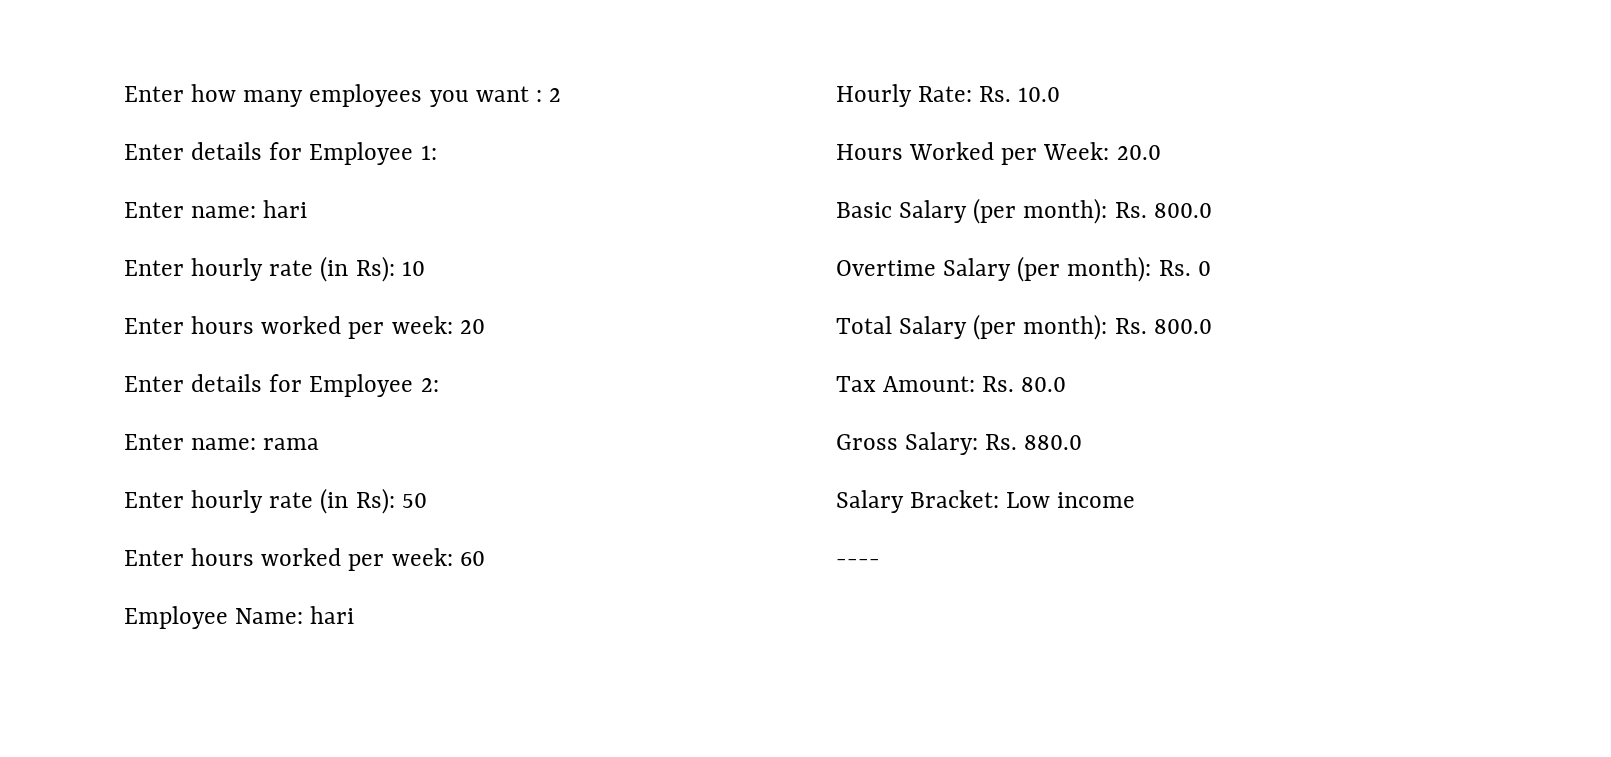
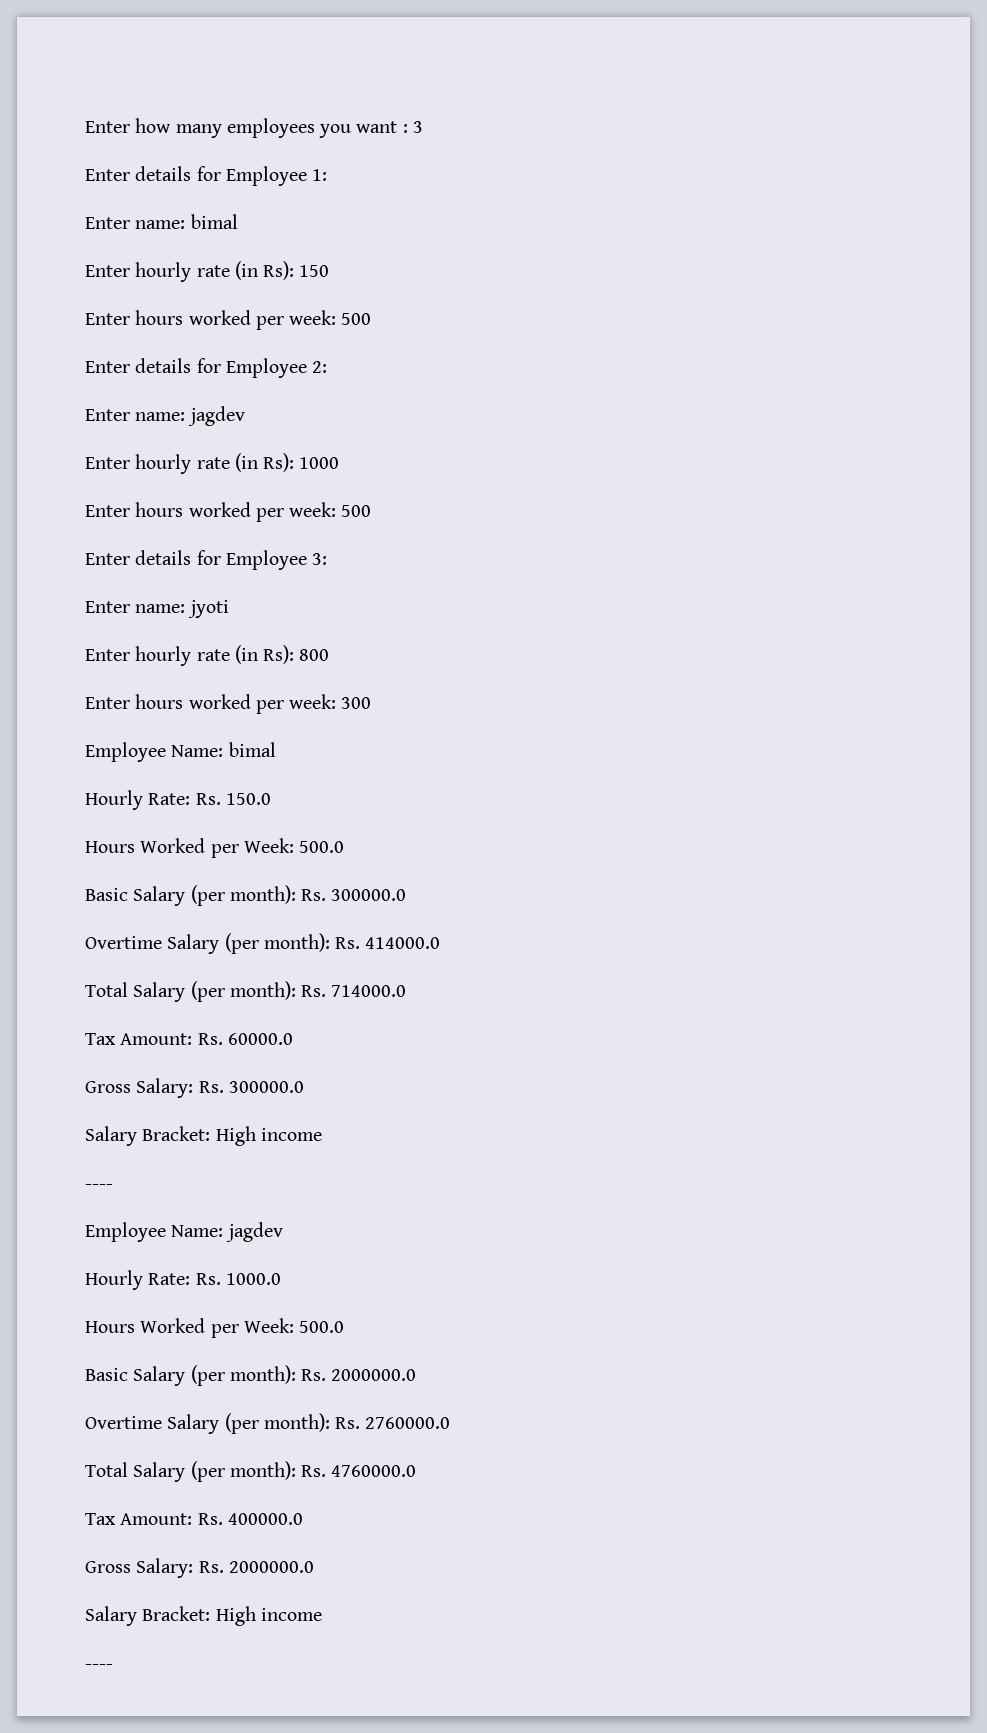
[549,88,562,102] 2 -> [412,121,423,133] 3
[263,200,308,218] [124,256,425,282] [124,316,485,339] hari // Enter hourly rate (in Rs): 10 // Enter hours worked per week: 20 -> [190,214,238,229] [85,261,330,282] [85,310,372,330] bimal // Enter hourly rate (in Rs): 150 // Enter hours worked per week: 500
[263,438,320,450] [124,488,427,514] [124,548,485,571] [124,606,355,629] [836,84,1061,107] [836,142,1161,165] [836,198,1212,224] [836,256,1211,282] [836,314,1212,340] [836,376,1067,392] [836,432,1083,455] [836,490,1136,513] [836,559,880,566] rama // Enter hourly rate (in Rs): 50 // Enter hours worked per week: 60 // Employee Name: hari // Hourly Rate: Rs. 10.0 // Hours Worked per Week: 20.0 // Basic Salary (per month): Rs. 800.0 // Overtime Salary (per month): Rs. 0 // Total Salary (per month): Rs. 800.0 // Tax Amount: Rs. 80.0 // Gross Salary: Rs. 880.0 // Salary Bracket: Low income // ---- -> [187,406,245,426] [85,453,340,474] [85,502,372,522] [85,550,328,570] [85,600,229,618] [85,645,330,666] [85,694,372,714] [85,742,276,762] [85,790,271,810] [85,838,345,858] [85,885,407,906] [85,933,441,954] [85,981,407,1002] [85,1033,293,1045] [85,1078,304,1098] [85,1126,322,1146] [85,1184,113,1189] [85,1222,283,1242] [85,1270,281,1290] [85,1318,345,1338] [85,1365,417,1386] [85,1413,451,1434] [85,1461,417,1482] [85,1513,303,1525] [85,1558,314,1578] [85,1606,322,1626] [85,1664,113,1669] jagdev // Enter hourly rate (in Rs): 1000 // Enter hours worked per week: 500 // Enter details for Employee 3: // Enter name: jyoti // Enter hourly rate (in Rs): 800 // Enter hours worked per week: 300 // Employee Name: bimal // Hourly Rate: Rs. 150.0 // Hours Worked per Week: 500.0 // Basic Salary (per month): Rs. 300000.0 // Overtime Salary (per month): Rs. 414000.0 // Total Salary (per month): Rs. 714000.0 // Tax Amount: Rs. 60000.0 // Gross Salary: Rs. 300000.0 // Salary Bracket: High income // ---- // Employee Name: jagdev // Hourly Rate: Rs. 1000.0 // Hours Worked per Week: 500.0 // Basic Salary (per month): Rs. 2000000.0 // Overtime Salary (per month): Rs. 2760000.0 // Total Salary (per month): Rs. 4760000.0 // Tax Amount: Rs. 400000.0 // Gross Salary: Rs. 2000000.0 // Salary Bracket: High income // ----

